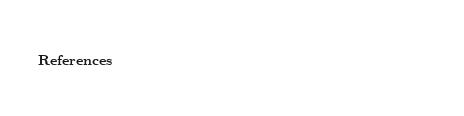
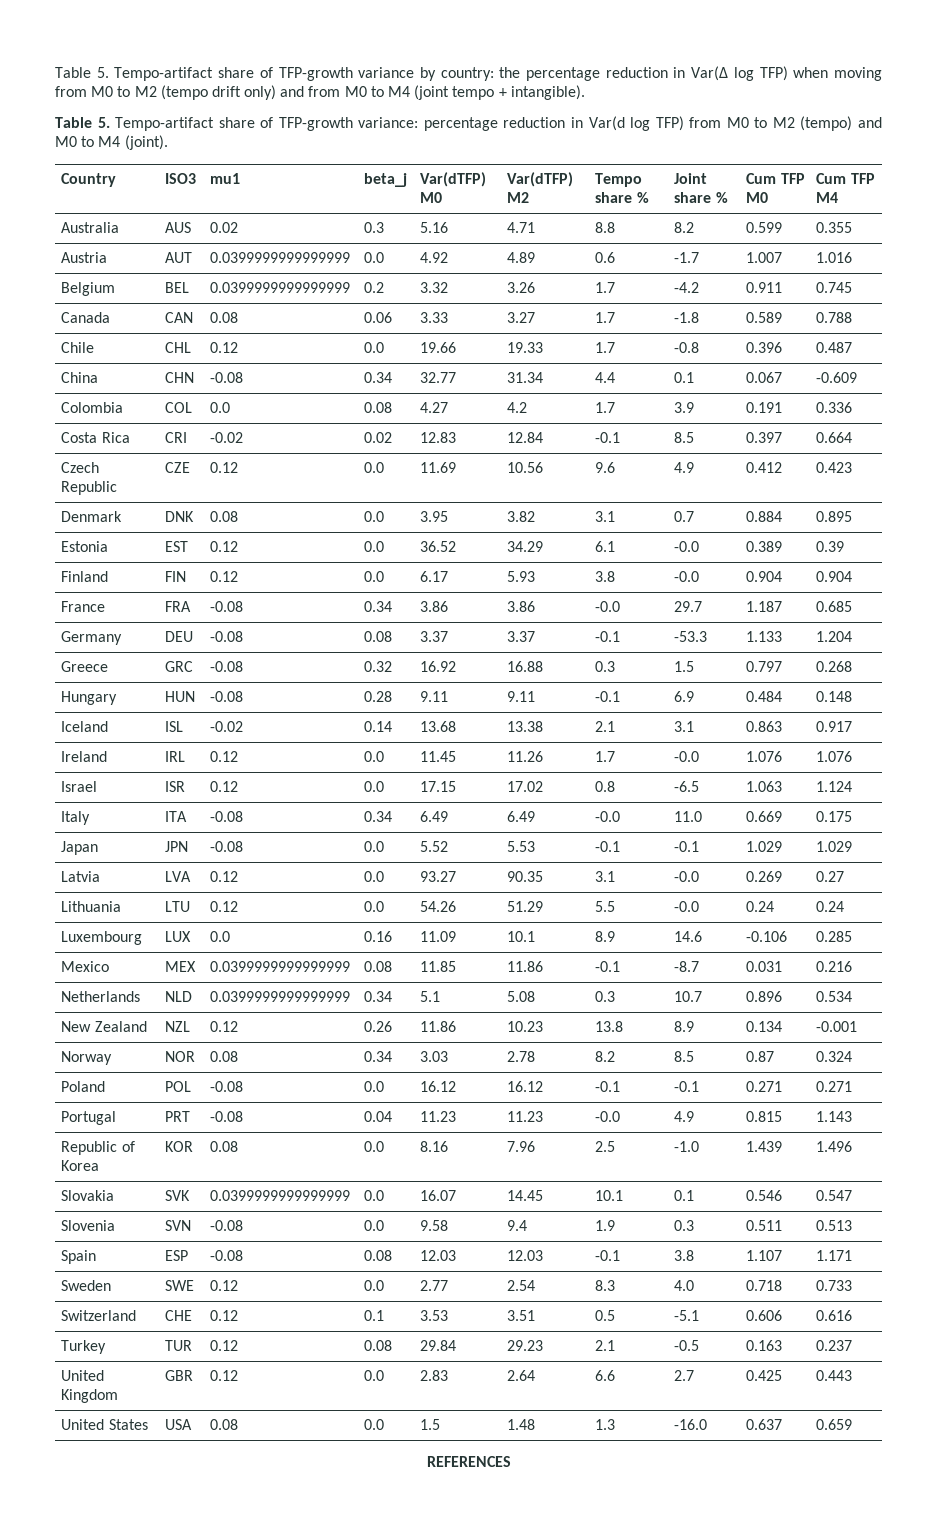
[38,55,112,65] References -> [55,66,883,81] [55,85,585,100] [55,116,882,131] [55,135,168,150] [61,173,117,187] [165,173,197,184] [210,173,241,184] [364,173,408,187] [420,172,487,187] [420,192,443,203] [507,172,574,187] [507,192,530,203] [595,173,643,187] [595,192,649,203] [674,173,708,184] [674,192,728,203] [746,173,805,184] [746,192,769,203] [816,173,875,184] [816,192,839,203] [61,222,120,233] [165,222,192,233] [210,222,239,233] [364,222,385,233] [420,222,449,233] [507,222,536,233] [595,222,616,233] [674,222,695,233] [746,222,783,233] [816,222,853,233] [61,252,108,263] [165,252,193,263] [210,252,351,263] [364,252,385,263] [420,252,449,263] [507,252,536,263] [595,252,616,263] [674,252,700,263] [746,252,783,263] [816,252,853,263] [61,282,116,296] [165,282,190,293] [210,282,351,293] [364,282,385,293] [420,282,449,293] [507,282,536,293] [595,282,616,293] [674,282,700,293] [746,282,783,293] [816,282,853,293] [61,312,111,323] [165,312,194,323] [210,312,239,323] [364,312,393,323] [420,312,449,323] [507,312,536,323] [595,312,616,323] [674,312,700,323] [746,312,783,323] [816,312,853,323] [61,342,95,353] [165,342,192,353] [210,342,239,353] [364,342,385,353] [420,342,457,353] [507,342,544,353] [595,342,616,353] [674,342,700,353] [746,342,783,353] [816,342,853,353] [61,372,99,383] [165,372,195,383] [210,372,244,383] [364,372,393,383] [420,372,457,383] [507,372,544,383] [595,372,616,383] [674,372,695,383] [746,372,783,383] [816,372,858,383] [61,402,124,413] [165,402,193,413] [210,402,231,413] [364,402,393,413] [420,402,449,413] [507,402,528,413] [595,402,616,413] [674,402,695,413] [746,402,783,413] [816,402,853,413] [61,432,130,443] [165,432,188,443] [210,432,244,443] [364,432,393,443] [420,432,457,443] [507,432,544,443] [595,432,621,443] [674,432,695,443] [746,432,783,443] [816,432,853,443] [61,462,100,473] [61,481,118,495] [165,462,191,473] [210,462,239,473] [364,462,385,473] [420,462,457,473] [507,462,544,473] [595,462,616,473] [674,462,695,473] [746,462,783,473] [816,462,853,473] [61,511,123,522] [165,511,195,522] [210,511,239,522] [364,511,385,522] [420,511,449,522] [507,511,536,522] [595,511,616,522] [674,511,695,522] [746,511,783,522] [816,511,853,522] [61,541,109,552] [165,541,189,552] [210,541,239,552] [364,541,385,552] [420,541,457,552] [507,541,544,552] [595,541,616,552] [674,541,700,552] [746,541,783,552] [816,541,845,552] [61,571,109,582] [165,571,187,582] [210,571,239,582] [364,571,385,582] [420,571,449,582] [507,571,536,582] [595,571,616,582] [674,571,700,582] [746,571,783,582] [816,571,853,582] [61,601,106,612] [165,601,192,612] [210,601,244,612] [364,601,393,612] [420,601,449,612] [507,601,536,612] [595,601,621,612] [674,601,703,612] [746,601,783,612] [816,601,853,612] [61,631,123,645] [165,631,194,642] [210,631,244,642] [364,631,393,642] [420,631,449,642] [507,631,536,642] [595,631,621,642] [674,631,708,642] [746,631,783,642] [816,631,853,642] [61,661,109,672] [165,661,194,672] [210,661,244,672] [364,661,393,672] [420,661,457,672] [507,661,544,672] [595,661,616,672] [674,661,695,672] [746,661,783,672] [816,661,853,672] [61,691,118,705] [165,691,196,702] [210,691,244,702] [364,691,393,702] [420,691,449,702] [507,691,536,702] [595,691,621,702] [674,691,695,702] [746,691,783,702] [816,691,853,702] [61,721,109,732] [165,721,184,732] [210,721,244,732] [364,721,393,732] [420,721,457,732] [507,721,544,732] [595,721,616,732] [674,721,695,732] [746,721,783,732] [816,721,853,732] [61,751,108,762] [165,751,186,762] [210,751,239,762] [364,751,385,762] [420,751,457,762] [507,751,544,762] [595,751,616,762] [674,751,700,762] [746,751,783,762] [816,751,853,762] [61,781,98,792] [165,781,186,792] [210,781,239,792] [364,781,385,792] [420,781,457,792] [507,781,544,792] [595,781,616,792] [674,781,700,792] [746,781,783,792] [816,781,853,792] [61,811,91,825] [165,811,188,822] [210,811,244,822] [364,811,393,822] [420,811,449,822] [507,811,536,822] [595,811,621,822] [674,811,703,822] [746,811,783,822] [816,811,853,822] [61,841,99,855] [165,841,189,852] [210,841,244,852] [364,841,385,852] [420,841,449,852] [507,841,536,852] [595,841,621,852] [674,841,700,852] [746,841,783,852] [816,841,853,852] [61,871,101,882] [165,871,192,882] [210,871,239,882] [364,871,385,882] [420,871,457,882] [507,871,544,882] [595,871,616,882] [674,871,700,882] [746,871,783,882] [816,871,845,882] [61,901,122,912] [165,901,191,912] [210,901,239,912] [364,901,385,912] [420,901,457,912] [507,901,544,912] [595,901,616,912] [674,901,700,912] [746,901,775,912] [816,901,845,912] [61,931,143,945] [165,931,192,942] [210,931,231,942] [364,931,393,942] [420,931,457,942] [507,931,536,942] [595,931,616,942] [674,931,703,942] [746,931,788,942] [816,931,853,942] [61,961,110,972] [165,961,197,972] [210,961,351,972] [364,961,393,972] [420,961,457,972] [507,961,544,972] [595,961,621,972] [674,961,700,972] [746,961,783,972] [816,961,853,972] [61,991,141,1002] [165,991,193,1002] [210,991,351,1002] [364,991,393,1002] [420,991,441,1002] [507,991,536,1002] [595,991,616,1002] [674,991,703,1002] [746,991,783,1002] [816,991,853,1002] [61,1021,147,1032] [165,1021,191,1032] [210,1021,239,1032] [364,1021,393,1032] [420,1021,457,1032] [507,1021,544,1032] [595,1021,624,1032] [674,1021,695,1032] [746,1021,783,1032] [816,1021,858,1032] [61,1051,113,1065] [165,1051,196,1062] [210,1051,239,1062] [364,1051,393,1062] [420,1051,449,1062] [507,1051,536,1062] [595,1051,616,1062] [674,1051,695,1062] [746,1051,775,1062] [816,1051,853,1062] [61,1081,106,1092] [165,1081,192,1092] [210,1081,244,1092] [364,1081,385,1092] [420,1081,457,1092] [507,1081,544,1092] [595,1081,621,1092] [674,1081,700,1092] [746,1081,783,1092] [816,1081,853,1092] [61,1111,117,1125] [165,1111,191,1122] [210,1111,244,1122] [364,1111,393,1122] [420,1111,457,1122] [507,1111,544,1122] [595,1111,621,1122] [674,1111,695,1122] [746,1111,783,1122] [816,1111,853,1122] [61,1141,135,1155] [61,1160,100,1171] [165,1141,194,1152] [210,1141,239,1152] [364,1141,385,1152] [420,1141,449,1152] [507,1141,536,1152] [595,1141,616,1152] [674,1141,700,1152] [746,1141,783,1152] [816,1141,853,1152] [61,1190,115,1201] [165,1190,191,1201] [210,1190,351,1201] [364,1190,385,1201] [420,1190,457,1201] [507,1190,544,1201] [595,1190,624,1201] [674,1190,695,1201] [746,1190,783,1201] [816,1190,853,1201] [61,1220,116,1231] [165,1220,192,1231] [210,1220,244,1231] [364,1220,385,1231] [420,1220,449,1231] [507,1220,528,1231] [595,1220,616,1231] [674,1220,695,1231] [746,1220,783,1231] [816,1220,853,1231] [61,1250,97,1264] [165,1250,189,1261] [210,1250,244,1261] [364,1250,393,1261] [420,1250,457,1261] [507,1250,544,1261] [595,1250,621,1261] [674,1250,695,1261] [746,1250,783,1261] [816,1250,853,1261] [61,1280,112,1291] [165,1280,195,1291] [210,1280,239,1291] [364,1280,385,1291] [420,1280,449,1291] [507,1280,536,1291] [595,1280,616,1291] [674,1280,695,1291] [746,1280,783,1291] [816,1280,853,1291] [61,1310,137,1321] [165,1310,193,1321] [210,1310,239,1321] [364,1310,385,1321] [420,1310,449,1321] [507,1310,536,1321] [595,1310,616,1321] [674,1310,700,1321] [746,1310,783,1321] [816,1310,853,1321] [61,1340,107,1354] [165,1340,193,1351] [210,1340,239,1351] [364,1340,393,1351] [420,1340,457,1351] [507,1340,544,1351] [595,1340,616,1351] [674,1340,700,1351] [746,1340,783,1351] [816,1340,853,1351] [61,1370,105,1381] [61,1389,119,1403] [165,1370,194,1381] [210,1370,239,1381] [364,1370,385,1381] [420,1370,449,1381] [507,1370,536,1381] [595,1370,616,1381] [674,1370,695,1381] [746,1370,783,1381] [816,1370,853,1381] [61,1419,148,1430] [165,1419,193,1430] [210,1419,239,1430] [364,1419,385,1430] [420,1419,441,1430] [507,1419,536,1430] [595,1419,616,1430] [674,1419,708,1430] [746,1419,783,1430] [816,1419,853,1430] [426,1456,511,1467] Table 5. Tempo-artifact share of TFP-growth variance by country: the percentage reduction in Var(Δ log TFP) when moving from M0 to M2 (tempo drift only) and from M0 to M4 (joint tempo + intangible). // Table 5. Tempo-artifact share of TFP-growth variance: percentage reduction in Var(d log TFP) from M0 to M2 (tempo) and M0 to M4 (joint). // Country | ISO3 | mu1 | beta_j | Var(dTFP) M0 | Var(dTFP) M2 | Tempo share % | Joint share % | Cum TFP M0 | Cum TFP M4 // Australia | AUS | 0.02 | 0.3 | 5.16 | 4.71 | 8.8 | 8.2 | 0.599 | 0.355 // Austria | AUT | 0.0399999999999999 | 0.0 | 4.92 | 4.89 | 0.6 | -1.7 | 1.007 | 1.016 // Belgium | BEL | 0.0399999999999999 | 0.2 | 3.32 | 3.26 | 1.7 | -4.2 | 0.911 | 0.745 // Canada | CAN | 0.08 | 0.06 | 3.33 | 3.27 | 1.7 | -1.8 | 0.589 | 0.788 // Chile | CHL | 0.12 | 0.0 | 19.66 | 19.33 | 1.7 | -0.8 | 0.396 | 0.487 // China | CHN | -0.08 | 0.34 | 32.77 | 31.34 | 4.4 | 0.1 | 0.067 | -0.609 // Colombia | COL | 0.0 | 0.08 | 4.27 | 4.2 | 1.7 | 3.9 | 0.191 | 0.336 // Costa Rica | CRI | -0.02 | 0.02 | 12.83 | 12.84 | -0.1 | 8.5 | 0.397 | 0.664 // Czech Republic | CZE | 0.12 | 0.0 | 11.69 | 10.56 | 9.6 | 4.9 | 0.412 | 0.423 // Denmark | DNK | 0.08 | 0.0 | 3.95 | 3.82 | 3.1 | 0.7 | 0.884 | 0.895 // Estonia | EST | 0.12 | 0.0 | 36.52 | 34.29 | 6.1 | -0.0 | 0.389 | 0.39 // Finland | FIN | 0.12 | 0.0 | 6.17 | 5.93 | 3.8 | -0.0 | 0.904 | 0.904 // France | FRA | -0.08 | 0.34 | 3.86 | 3.86 | -0.0 | 29.7 | 1.187 | 0.685 // Germany | DEU | -0.08 | 0.08 | 3.37 | 3.37 | -0.1 | -53.3 | 1.133 | 1.204 // Greece | GRC | -0.08 | 0.32 | 16.92 | 16.88 | 0.3 | 1.5 | 0.797 | 0.268 // Hungary | HUN | -0.08 | 0.28 | 9.11 | 9.11 | -0.1 | 6.9 | 0.484 | 0.148 // Iceland | ISL | -0.02 | 0.14 | 13.68 | 13.38 | 2.1 | 3.1 | 0.863 | 0.917 // Ireland | IRL | 0.12 | 0.0 | 11.45 | 11.26 | 1.7 | -0.0 | 1.076 | 1.076 // Israel | ISR | 0.12 | 0.0 | 17.15 | 17.02 | 0.8 | -6.5 | 1.063 | 1.124 // Italy | ITA | -0.08 | 0.34 | 6.49 | 6.49 | -0.0 | 11.0 | 0.669 | 0.175 // Japan | JPN | -0.08 | 0.0 | 5.52 | 5.53 | -0.1 | -0.1 | 1.029 | 1.029 // Latvia | LVA | 0.12 | 0.0 | 93.27 | 90.35 | 3.1 | -0.0 | 0.269 | 0.27 // Lithuania | LTU | 0.12 | 0.0 | 54.26 | 51.29 | 5.5 | -0.0 | 0.24 | 0.24 // Luxembourg | LUX | 0.0 | 0.16 | 11.09 | 10.1 | 8.9 | 14.6 | -0.106 | 0.285 // Mexico | MEX | 0.0399999999999999 | 0.08 | 11.85 | 11.86 | -0.1 | -8.7 | 0.031 | 0.216 // Netherlands | NLD | 0.0399999999999999 | 0.34 | 5.1 | 5.08 | 0.3 | 10.7 | 0.896 | 0.534 // New Zealand | NZL | 0.12 | 0.26 | 11.86 | 10.23 | 13.8 | 8.9 | 0.134 | -0.001 // Norway | NOR | 0.08 | 0.34 | 3.03 | 2.78 | 8.2 | 8.5 | 0.87 | 0.324 // Poland | POL | -0.08 | 0.0 | 16.12 | 16.12 | -0.1 | -0.1 | 0.271 | 0.271 // Portugal | PRT | -0.08 | 0.04 | 11.23 | 11.23 | -0.0 | 4.9 | 0.815 | 1.143 // Republic of Korea | KOR | 0.08 | 0.0 | 8.16 | 7.96 | 2.5 | -1.0 | 1.439 | 1.496 // Slovakia | SVK | 0.0399999999999999 | 0.0 | 16.07 | 14.45 | 10.1 | 0.1 | 0.546 | 0.547 // Slovenia | SVN | -0.08 | 0.0 | 9.58 | 9.4 | 1.9 | 0.3 | 0.511 | 0.513 // Spain | ESP | -0.08 | 0.08 | 12.03 | 12.03 | -0.1 | 3.8 | 1.107 | 1.171 // Sweden | SWE | 0.12 | 0.0 | 2.77 | 2.54 | 8.3 | 4.0 | 0.718 | 0.733 // Switzerland | CHE | 0.12 | 0.1 | 3.53 | 3.51 | 0.5 | -5.1 | 0.606 | 0.616 // Turkey | TUR | 0.12 | 0.08 | 29.84 | 29.23 | 2.1 | -0.5 | 0.163 | 0.237 // United Kingdom | GBR | 0.12 | 0.0 | 2.83 | 2.64 | 6.6 | 2.7 | 0.425 | 0.443 // United States | USA | 0.08 | 0.0 | 1.5 | 1.48 | 1.3 | -16.0 | 0.637 | 0.659 // REFERENCES

